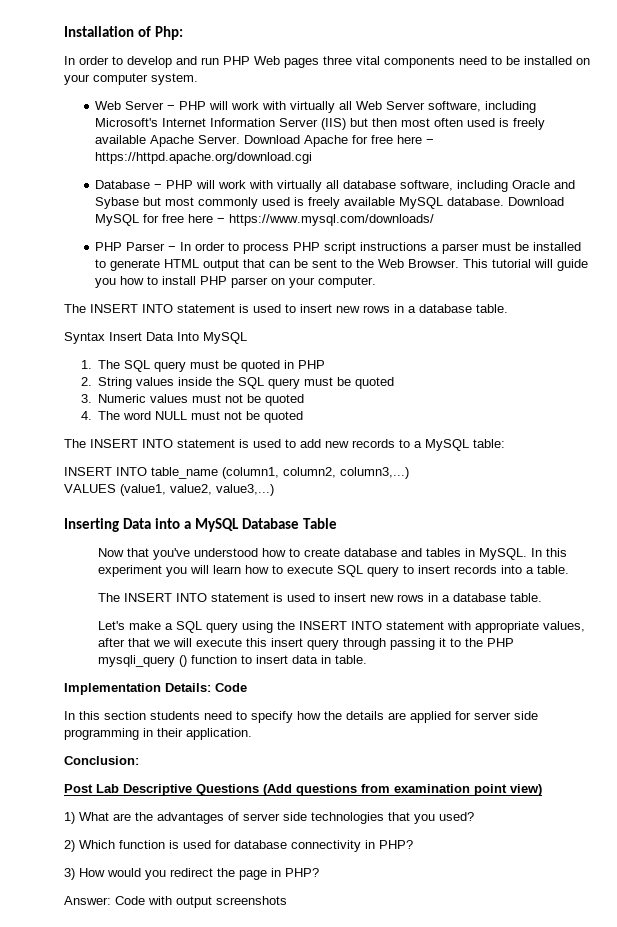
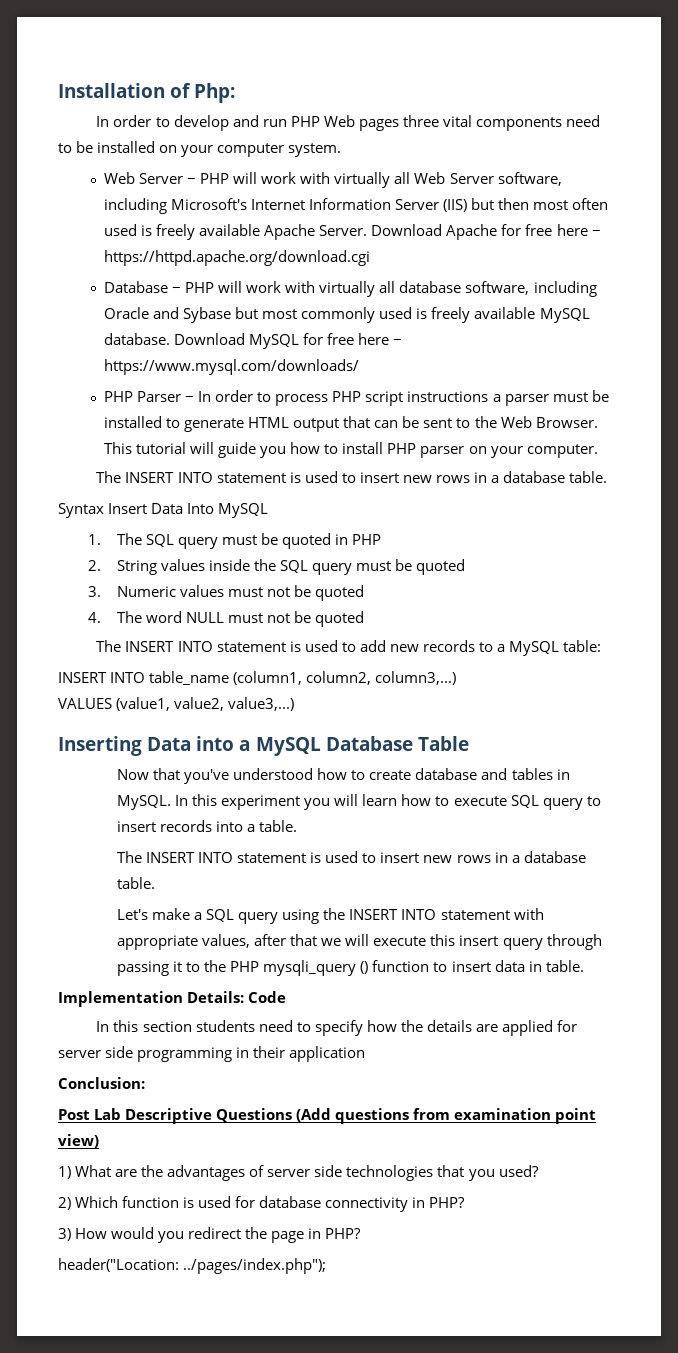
[186,728,252,740] application. -> [289,1046,366,1062] application
[64,896,287,908] Answer: Code with output screenshots -> [58,1258,327,1274] header("Location: ../pages/index.php");

